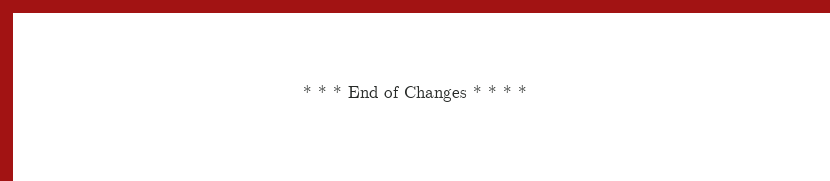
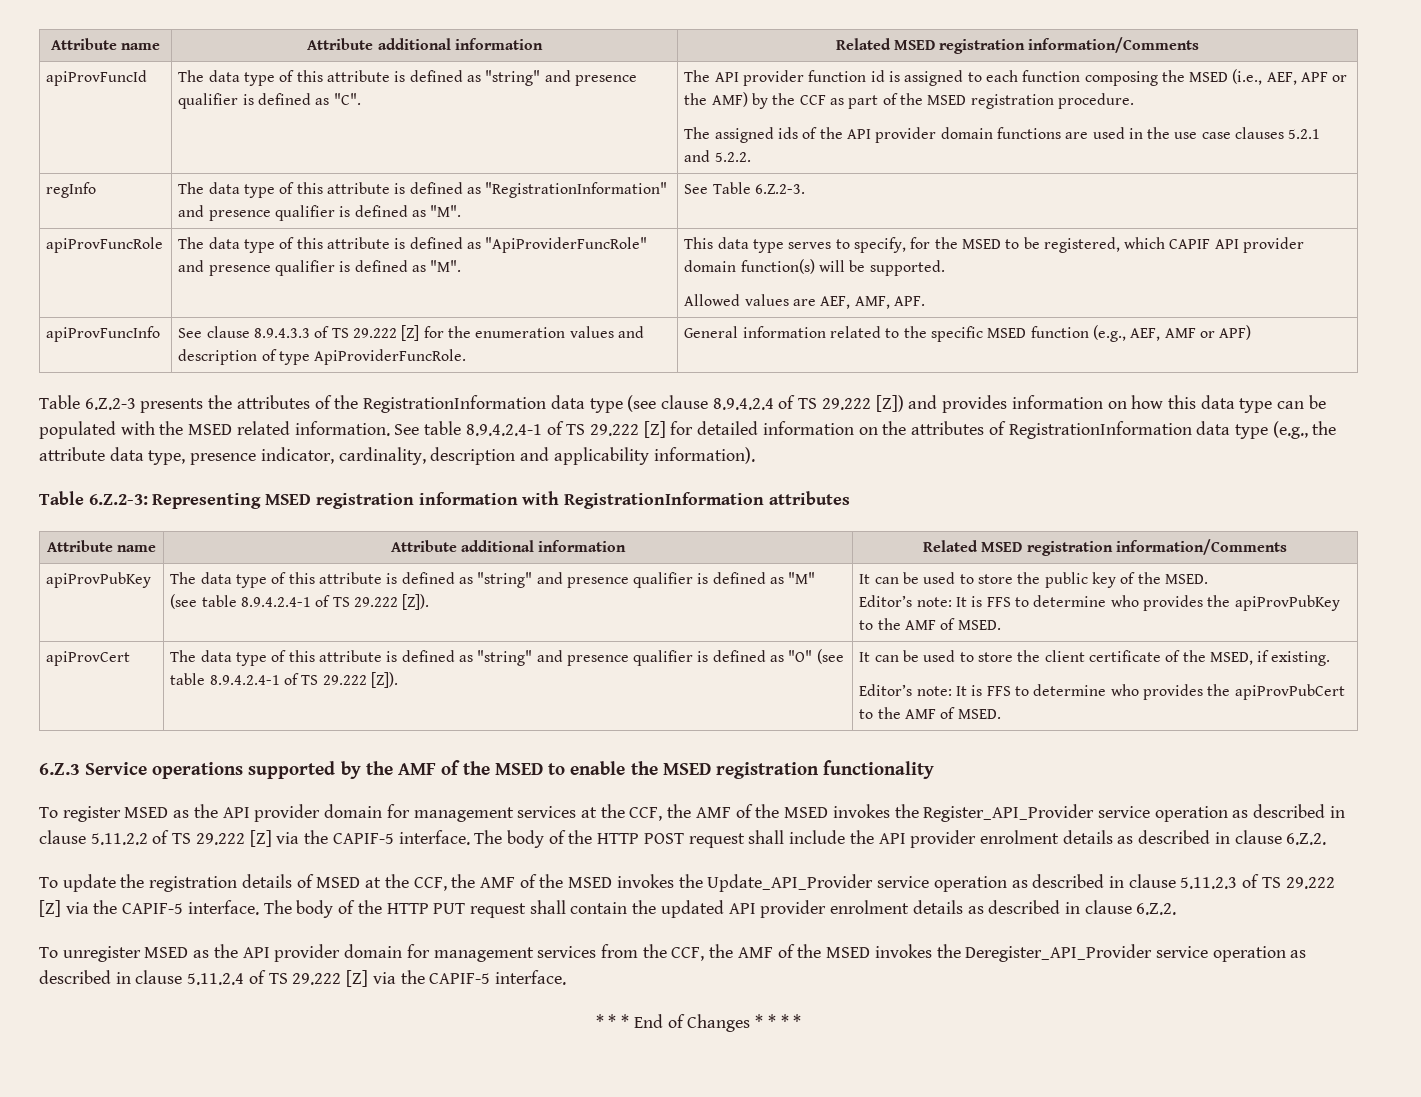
(303, 91) none -> [50,38,161,50] [307,38,543,50] [835,37,1200,54] [46,70,148,86] [178,70,637,86] [178,93,361,109] [684,69,1348,86] [684,92,1134,109] [684,127,1321,143] [684,150,751,162] [46,182,97,198] [178,182,668,198] [178,205,462,221] [684,182,805,194] [46,237,164,253] [178,237,648,253] [178,260,462,276] [684,237,1305,253] [684,259,945,276] [684,294,925,309] [46,326,161,342] [178,325,644,341] [178,349,467,365] [684,325,1252,342] [39,395,1326,413] [39,421,1337,439] [39,447,755,465] [39,491,850,509] [46,540,157,552] [390,540,627,552] [923,539,1287,556] [46,572,152,588] [170,572,816,588] [170,594,430,610] [859,572,1208,588] [859,595,1340,611] [859,618,1001,630] [46,651,131,666] [170,649,844,666] [170,672,398,688] [859,650,1331,666] [859,684,1345,700] [859,707,1001,719] [39,760,934,779] [39,804,1345,822] [39,830,1327,848] [39,874,1335,892] [39,900,1177,918] [39,944,1307,962] [39,970,566,987] Attribute name | Attribute additional information | Related MSED registration information/Comments // apiProvFuncId | The data type of this attribute is defined as "string" and presence qualifier is defined as "C". | The API provider function id is assigned to each function composing the MSED (i.e., AEF, APF or the AMF) by the CCF as part of the MSED registration procedure. // The assigned ids of the API provider domain functions are used in the use case clauses 5.2.1 and 5.2.2. // regInfo | The data type of this attribute is defined as "RegistrationInformation" and presence qualifier is defined as "M". | See Table 6.Z.2-3. // apiProvFuncRole | The data type of this attribute is defined as "ApiProviderFuncRole" and presence qualifier is defined as "M". | This data type serves to specify, for the MSED to be registered, which CAPIF API provider domain function(s) will be supported. // Allowed values are AEF, AMF, APF. // apiProvFuncInfo | See clause 8.9.4.3.3 of TS 29.222 [Z] for the enumeration values and description of type ApiProviderFuncRole. | General information related to the specific MSED function (e.g., AEF, AMF or APF) // Table 6.Z.2-3 presents the attributes of the RegistrationInformation data type (see clause 8.9.4.2.4 of TS 29.222 [Z]) and provides information on how this data type can be populated with the MSED related information. See table 8.9.4.2.4-1 of TS 29.222 [Z] for detailed information on the attributes of RegistrationInformation data type (e.g., the attribute data type, presence indicator, cardinality, description and applicability information). // Table 6.Z.2-3: Representing MSED registration information with RegistrationInformation attributes // Attribute name | Attribute additional information | Related MSED registration information/Comments // apiProvPubKey | The data type of this attribute is defined as "string" and presence qualifier is defined as "M" (see table 8.9.4.2.4-1 of TS 29.222 [Z]). | It can be used to store the public key of the MSED. // Editor’s note: It is FFS to determine who provides the apiProvPubKey to the AMF of MSED. // apiProvCert | The data type of this attribute is defined as "string" and presence qualifier is defined as "O" (see table 8.9.4.2.4-1 of TS 29.222 [Z]). | It can be used to store the client certificate of the MSED, if existing. // Editor’s note: It is FFS to determine who provides the apiProvPubCert to the AMF of MSED. // 6.Z.3 Service operations supported by the AMF of the MSED to enable the MSED registration functionality // To register MSED as the API provider domain for management services at the CCF, the AMF of the MSED invokes the Register_API_Provider service operation as described in clause 5.11.2.2 of TS 29.222 [Z] via the CAPIF-5 interface. The body of the HTTP POST request shall include the API provider enrolment details as described in clause 6.Z.2. // To update the registration details of MSED at the CCF, the AMF of the MSED invokes the Update_API_Provider service operation as described in clause 5.11.2.3 of TS 29.222 [Z] via the CAPIF-5 interface. The body of the HTTP PUT request shall contain the updated API provider enrolment details as described in clause 6.Z.2. // To unregister MSED as the API provider domain for management services from the CCF, the AMF of the MSED invokes the Deregister_API_Provider service operation as described in clause 5.11.2.4 of TS 29.222 [Z] via the CAPIF-5 interface. //

